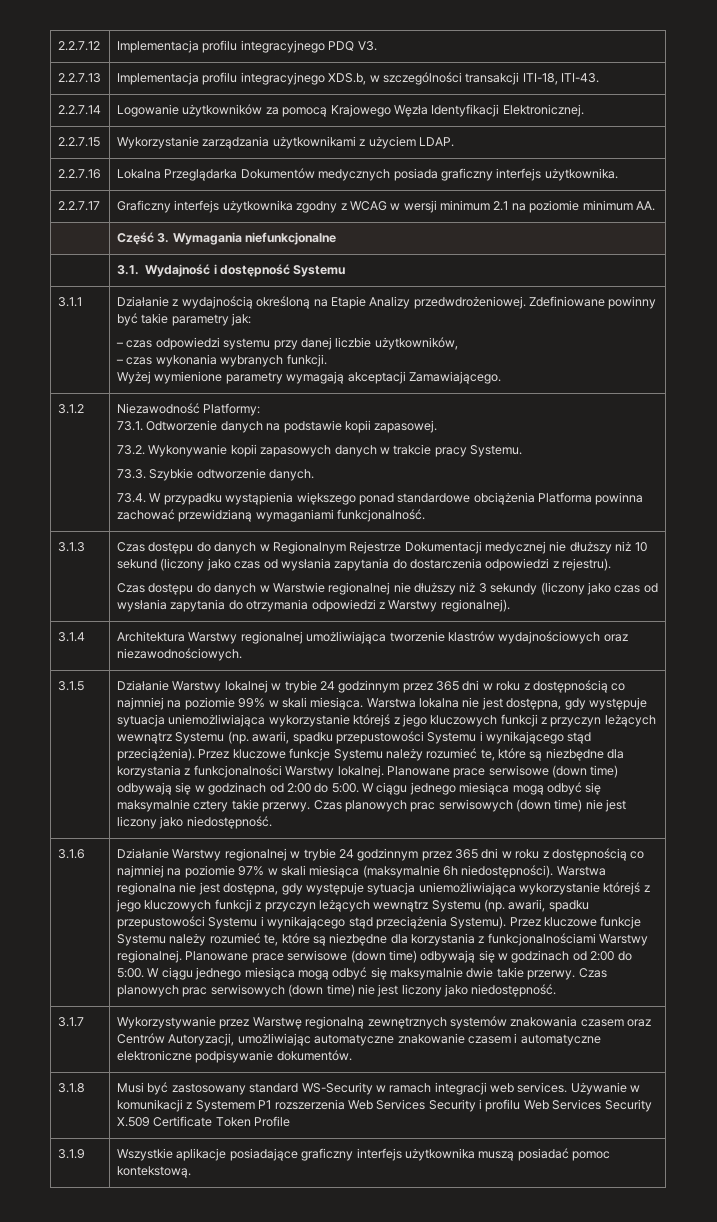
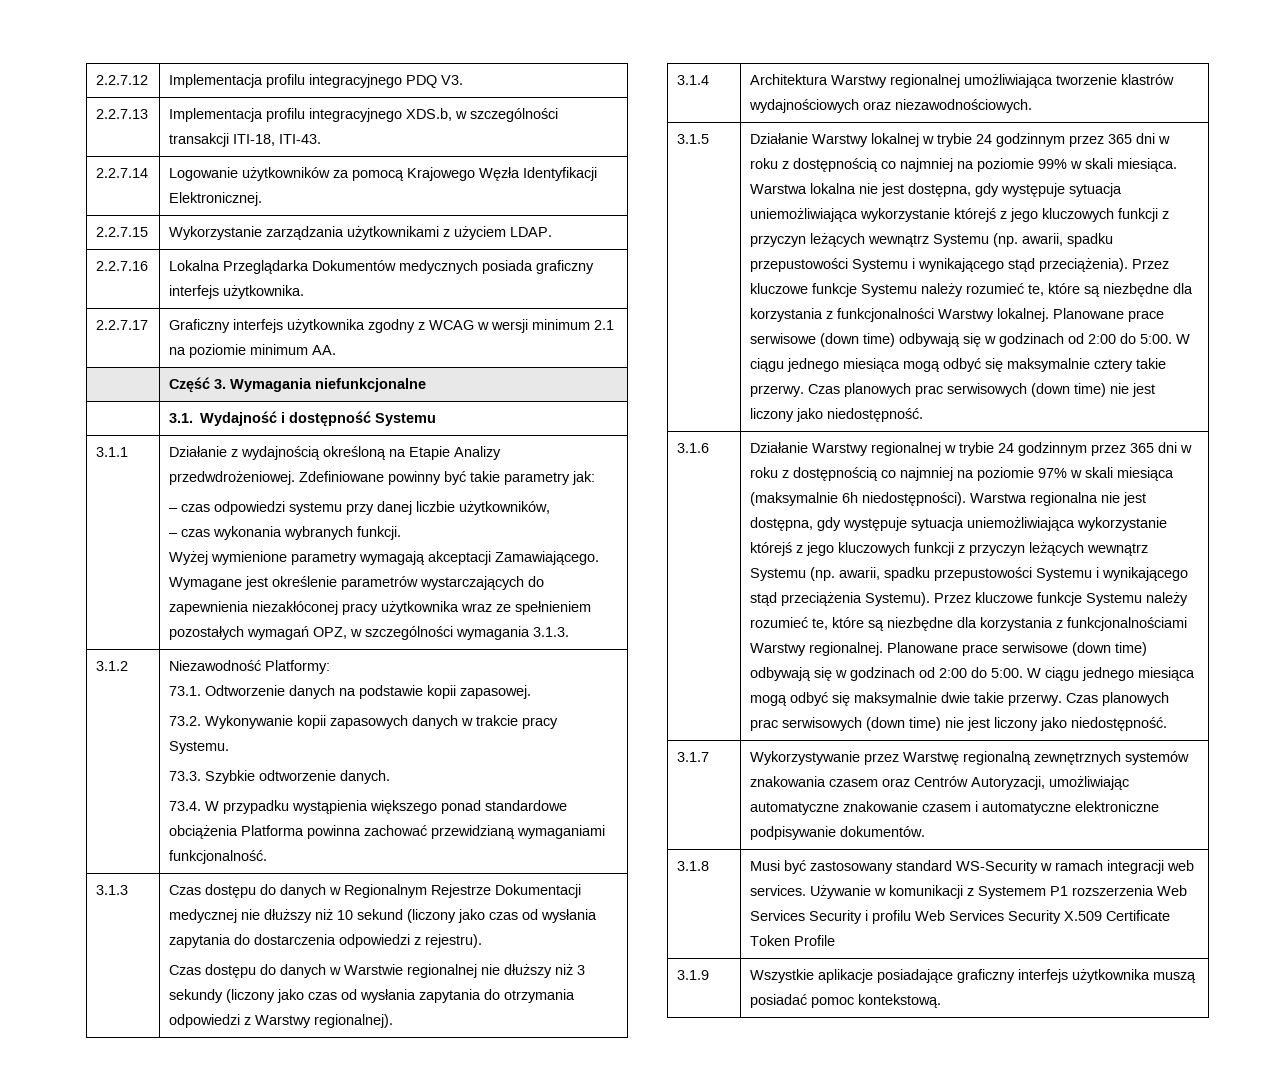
(501, 377) none -> [169,576,545,590] [169,601,592,615] [169,626,570,640] Wymagane jest określenie parametrów wystarczających do zapewnienia niezakłóconej pracy użytkownika wraz ze spełnieniem pozostałych wymagań OPZ, w szczególności wymagania 3.1.3.

